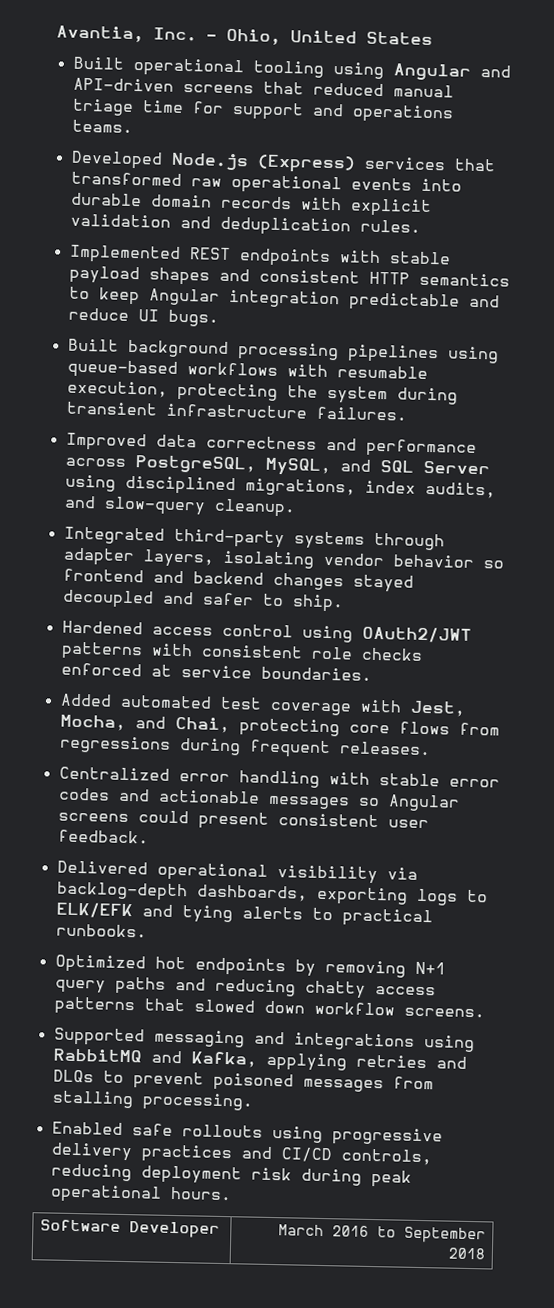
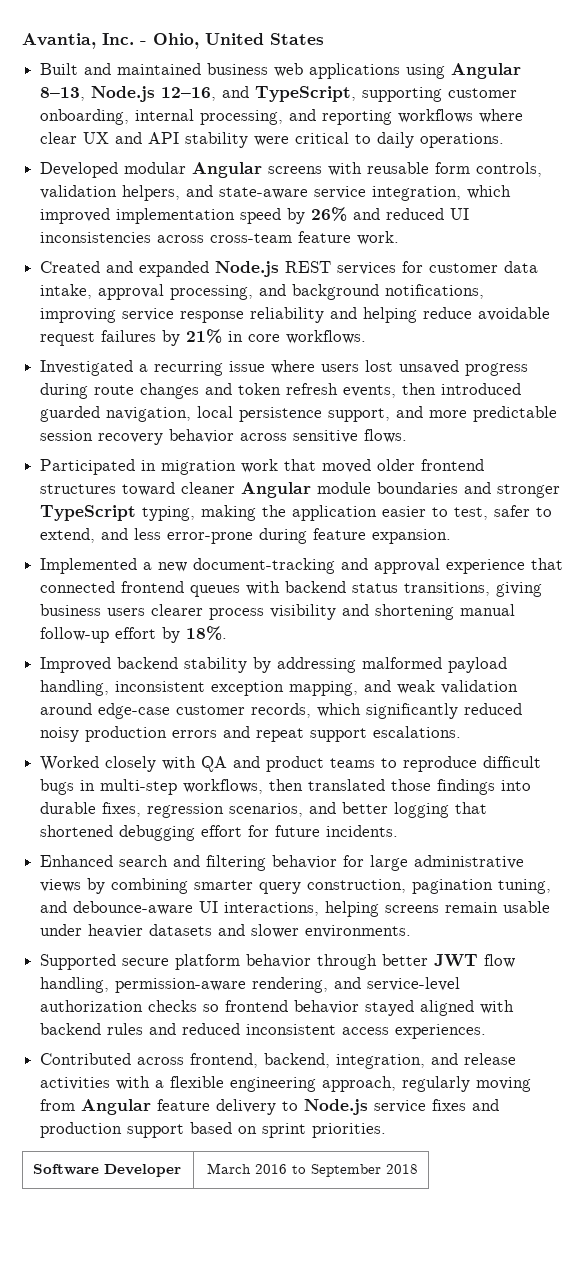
[132,57,511,81] [72,77,454,98] [71,98,454,124] [71,119,133,133] [70,150,496,174] [70,171,462,195] [70,192,432,218] [69,213,421,237] [68,244,451,267] [68,265,510,287] [68,286,500,312] [67,307,219,327] [67,338,499,364] [66,359,428,379] [66,380,458,405] [65,401,407,421] [65,432,477,458] [64,455,490,477] [64,474,496,499] [63,495,296,518] [63,526,445,551] [62,547,504,569] [62,568,414,593] [61,589,344,613] [61,620,472,643] [60,641,423,661] [60,662,372,681] [59,693,466,717] [59,714,500,738] [58,735,431,759] [58,766,500,788] [58,787,460,812] [57,810,429,830] [57,829,149,844] [56,860,418,885] [56,881,488,906] [55,901,433,928] [55,923,147,938] [54,954,446,978] [54,976,436,999] [53,996,485,1018] [53,1027,475,1053] [52,1048,467,1072] [52,1069,434,1093] [51,1090,254,1112] [51,1121,443,1147] [50,1142,432,1166] [50,1163,412,1188] [49,1184,232,1204] operational tooling using Angular and API-driven screens that reduced manual triage time for support and operations teams. // Developed Node.js (Express) services that transformed raw operational events into durable domain records with explicit validation and deduplication rules. // Implemented REST endpoints with stable payload shapes and consistent HTTP semantics to keep Angular integration predictable and reduce UI bugs. // Built background processing pipelines using queue-based workflows with resumable execution, protecting the system during transient infrastructure failures. // Improved data correctness and performance across PostgreSQL, MySQL, and SQL Server using disciplined migrations, index audits, and slow-query cleanup. // Integrated third-party systems through adapter layers, isolating vendor behavior so frontend and backend changes stayed decoupled and safer to ship. // Hardened access control using OAuth2/JWT patterns with consistent role checks enforced at service boundaries. // Added automated test coverage with Jest, Mocha, and Chai, protecting core flows from regressions during frequent releases. // Centralized error handling with stable error codes and actionable messages so Angular screens could present consistent user feedback. // Delivered operational visibility via backlog-depth dashboards, exporting logs to ELK/EFK and tying alerts to practical runbooks. // Optimized hot endpoints by removing N+1 query paths and reducing chatty access patterns that slowed down workflow screens. // Supported messaging and integrations using RabbitMQ and Kafka, applying retries and DLQs to prevent poisoned messages from stalling processing. // Enabled safe rollouts using progressive delivery practices and CI/CD controls, reducing deployment risk during peak operational hours. -> [84,63,522,79] [40,86,518,102] [40,109,524,125] [40,132,505,148] [40,162,543,178] [40,185,512,201] [40,207,470,224] [40,231,400,245] [40,261,539,277] [40,284,485,300] [40,307,551,323] [40,329,367,346] [40,360,529,376] [40,383,522,399] [40,406,558,422] [40,429,408,445] [40,459,485,475] [40,482,561,498] [40,505,553,521] [40,528,452,544] [40,558,564,574] [40,581,543,597] [40,604,516,620] [40,626,228,643] [40,657,508,673] [40,680,519,696] [40,703,523,719] [40,726,462,742] [40,756,542,772] [40,779,532,795] [40,802,488,818] [40,825,399,841] [40,855,525,871] [40,878,552,894] [40,901,551,917] [40,924,412,938] [40,954,516,970] [40,977,461,993] [40,1000,515,1016] [40,1023,487,1039] [40,1053,517,1069] [40,1076,532,1092] [40,1099,500,1115] [40,1122,387,1138] and maintained business web applications using Angular 8–13, Node.js 12–16, and TypeScript, supporting customer onboarding, internal processing, and reporting workflows where clear UX and API stability were critical to daily operations. // Developed modular Angular screens with reusable form controls, validation helpers, and state-aware service integration, which improved implementation speed by 26% and reduced UI inconsistencies across cross-team feature work. // Created and expanded Node.js REST services for customer data intake, approval processing, and background notifications, improving service response reliability and helping reduce avoidable request failures by 21% in core workflows. // Investigated a recurring issue where users lost unsaved progress during route changes and token refresh events, then introduced guarded navigation, local persistence support, and more predictable session recovery behavior across sensitive flows. // Participated in migration work that moved older frontend structures toward cleaner Angular module boundaries and stronger TypeScript typing, making the application easier to test, safer to extend, and less error-prone during feature expansion. // Implemented a new document-tracking and approval experience that connected frontend queues with backend status transitions, giving business users clearer process visibility and shortening manual follow-up effort by 18%. // Improved backend stability by addressing malformed payload handling, inconsistent exception mapping, and weak validation around edge-case customer records, which significantly reduced noisy production errors and repeat support escalations. // Worked closely with QA and product teams to reproduce difficult bugs in multi-step workflows, then translated those findings into durable fixes, regression scenarios, and better logging that shortened debugging effort for future incidents. // Enhanced search and filtering behavior for large administrative views by combining smarter query construction, pagination tuning, and debounce-aware UI interactions, helping screens remain usable under heavier datasets and slower environments. // Supported secure platform behavior through better JWT flow handling, permission-aware rendering, and service-level authorization checks so frontend behavior stayed aligned with backend rules and reduced inconsistent access experiences. // Contributed across frontend, backend, integration, and release activities with a flexible engineering approach, regularly moving from Angular feature delivery to Node.js service fixes and production support based on sprint priorities.

